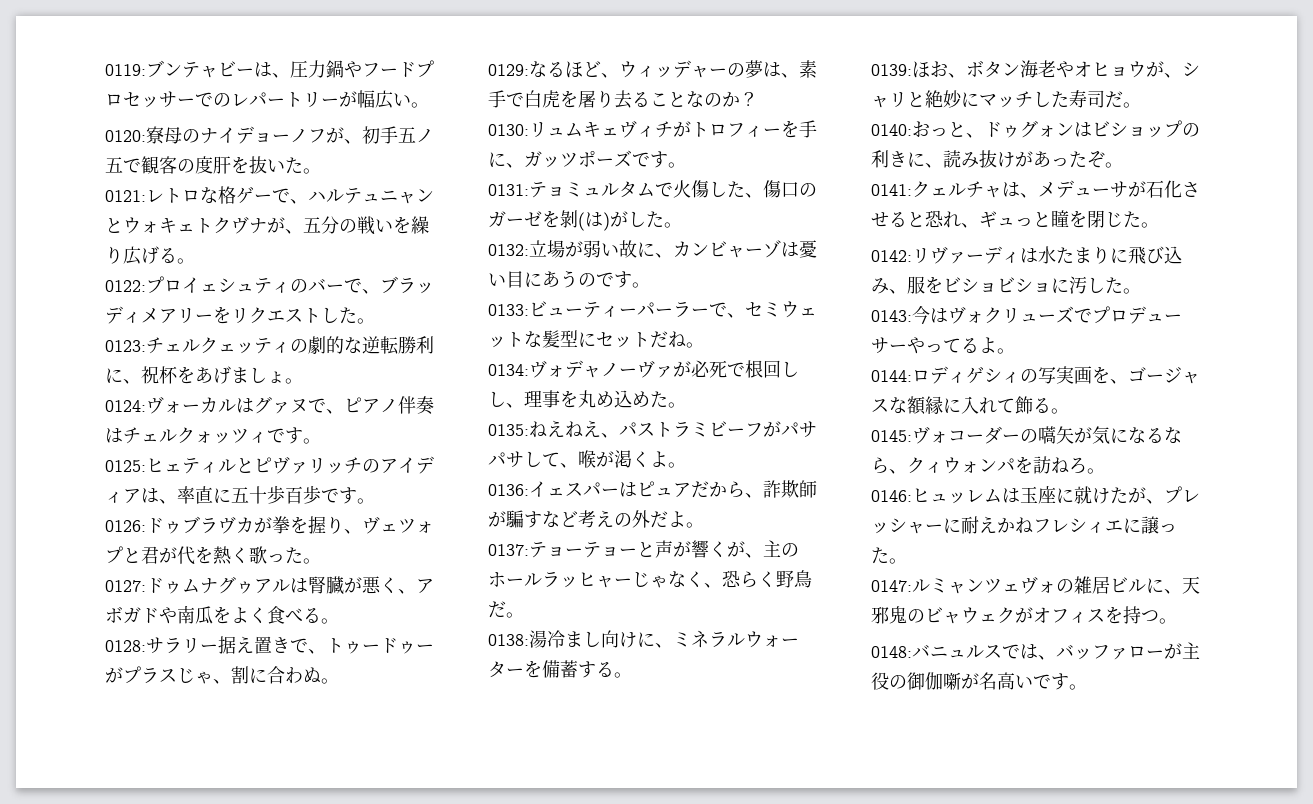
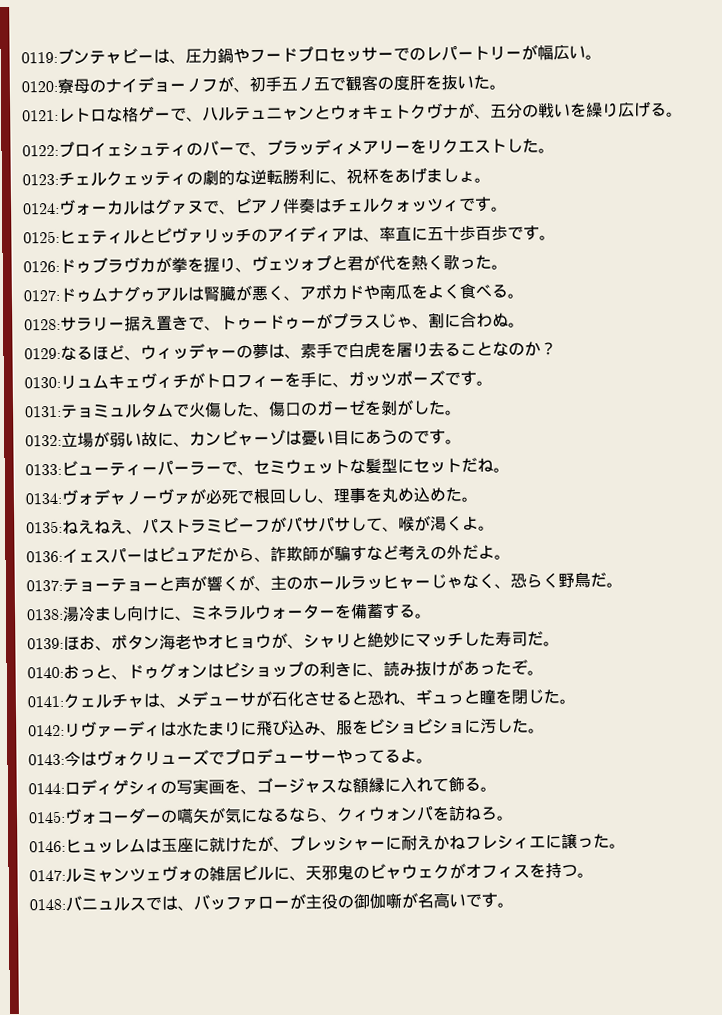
[123,607,141,623] ガ -> [331,285,348,300] カ
[578,212,610,231] (は) -> (398, 408) none

